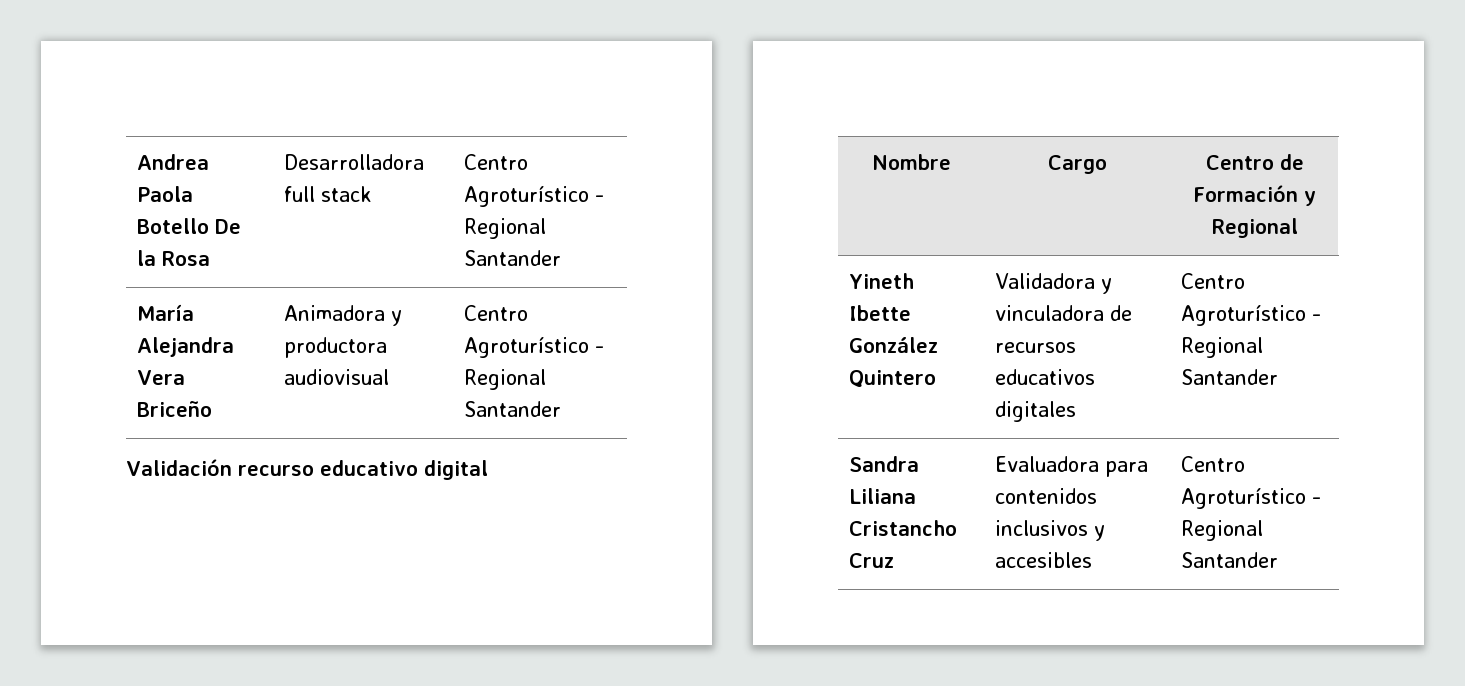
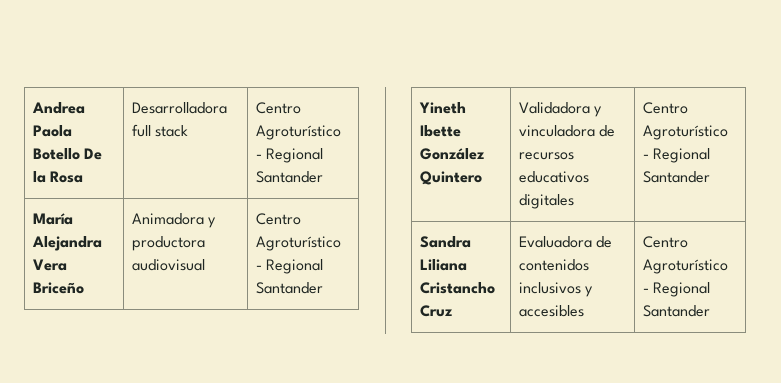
[126,459,488,480] [872,154,951,170] [1048,155,1107,174] [1205,154,1304,170] [1193,185,1316,206] [1211,218,1298,238] // Validación recurso educativo digital // Nombre | Cargo | Centro de Formación y Regional -> (323, 288) none
[1104,461,1148,477] para -> [596,236,613,248] de

